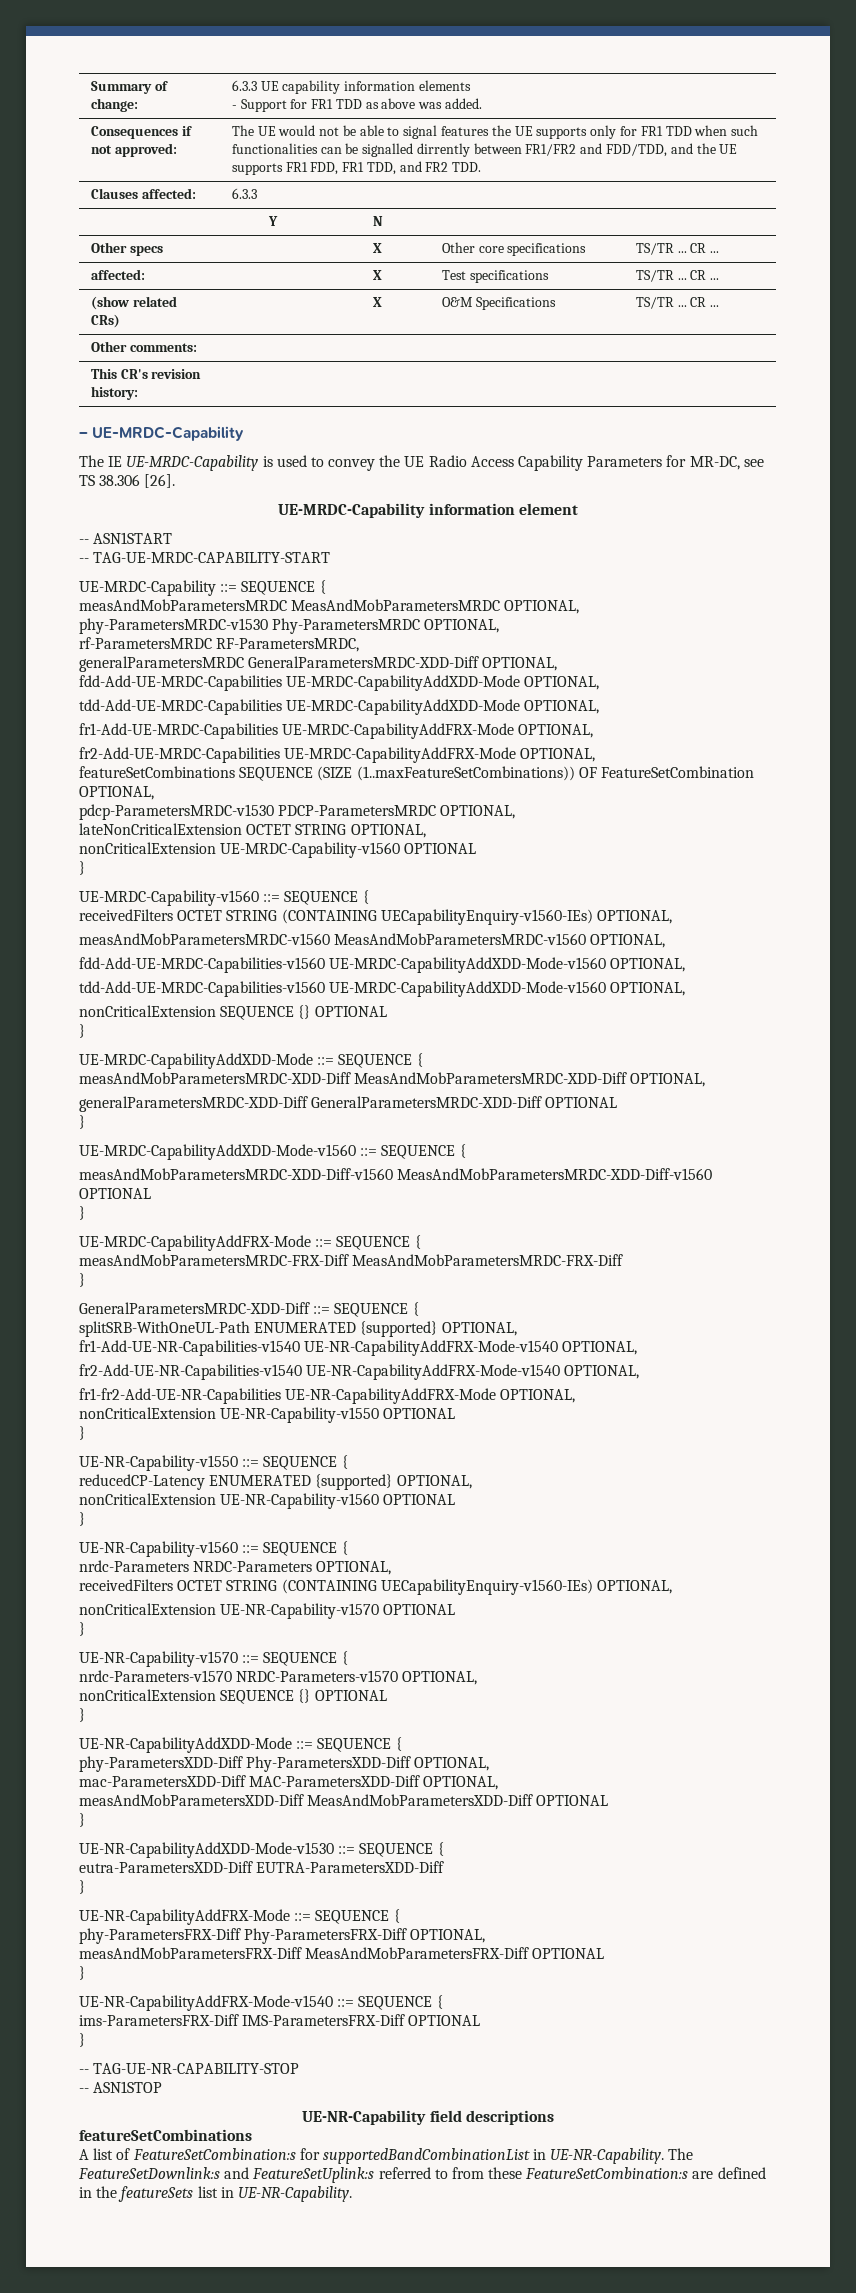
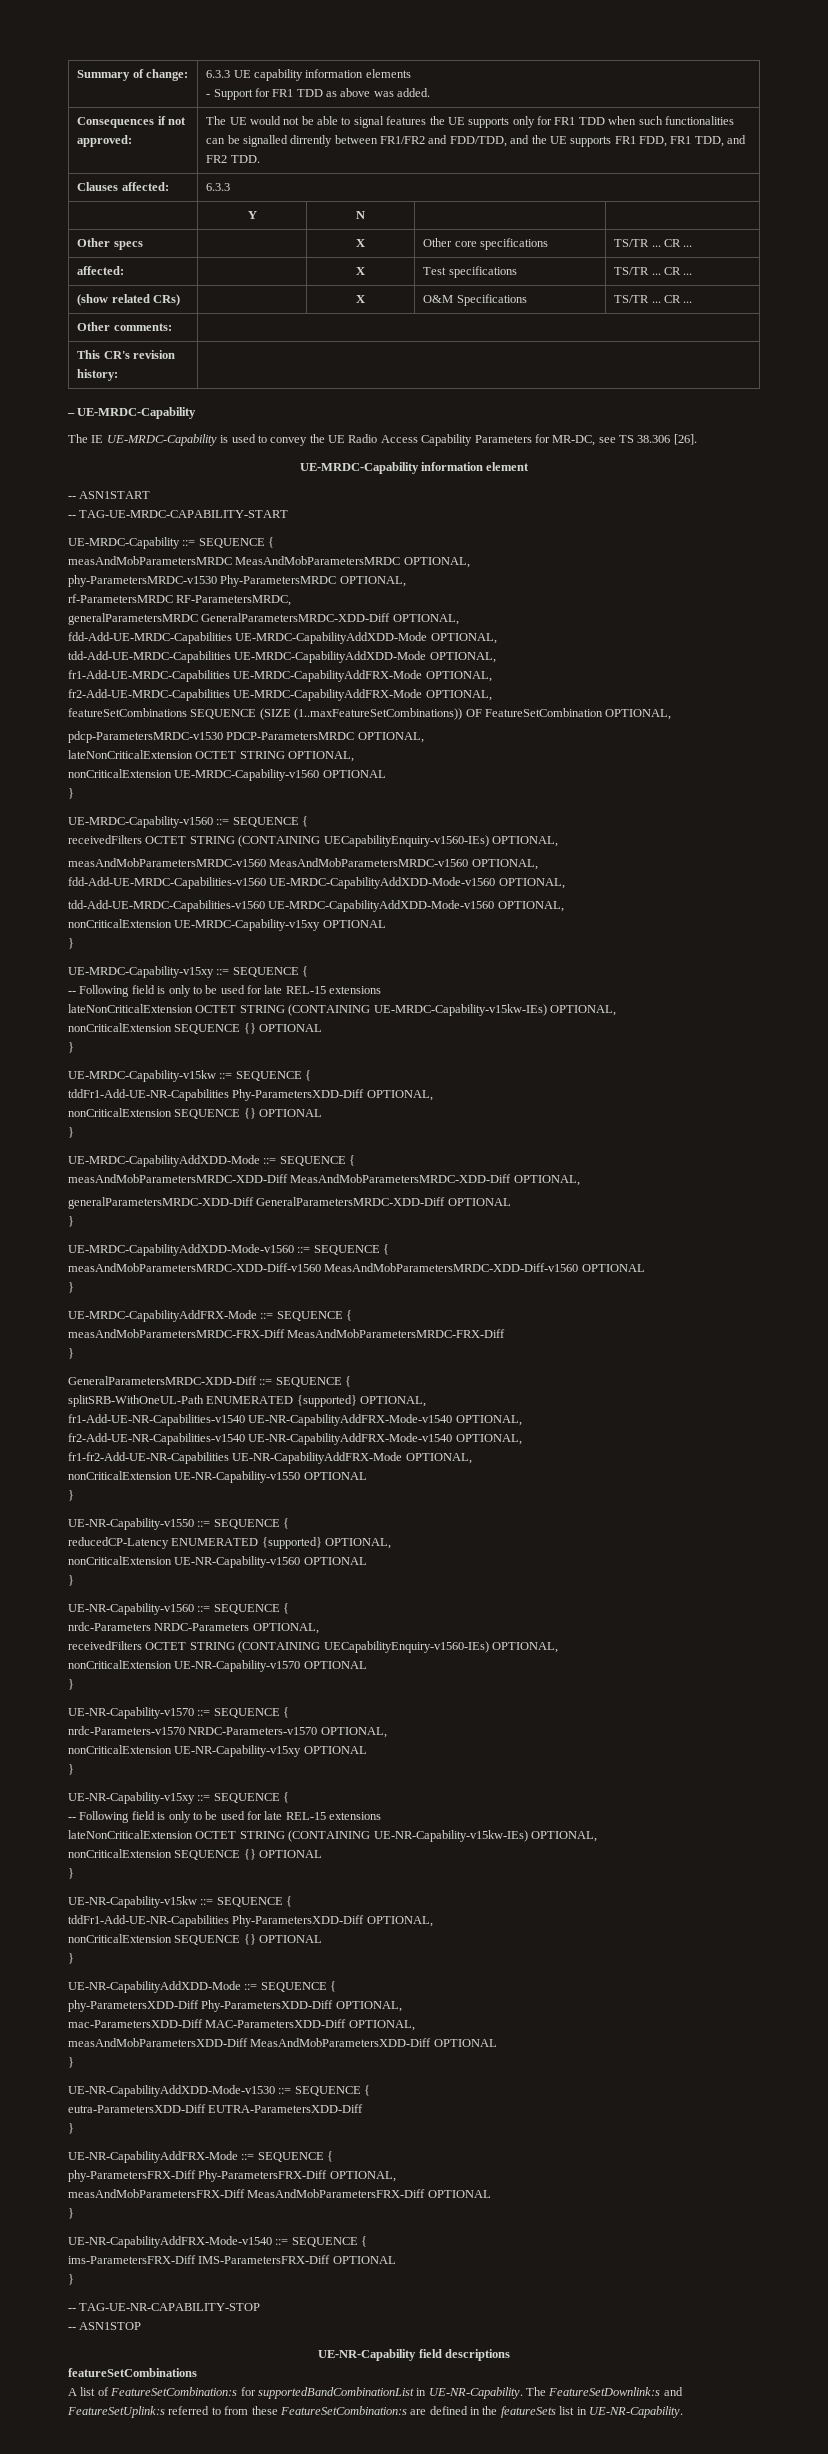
(686, 989) none -> [68,919,386,931] [68,938,74,949] [68,966,309,978] [68,985,382,997] [68,1004,616,1016] [68,1023,323,1034] [68,1042,74,1053] [68,1070,312,1082] [68,1089,433,1101] // nonCriticalExtension UE-MRDC-Capability-v15xy OPTIONAL // } // UE-MRDC-Capability-v15xy ::= SEQUENCE { // -- Following field is only to be used for late REL-15 extensions // lateNonCriticalExtension OCTET STRING (CONTAINING UE-MRDC-Capability-v15kw-IEs) OPTIONAL, // nonCriticalExtension SEQUENCE {} OPTIONAL // } // UE-MRDC-Capability-v15kw ::= SEQUENCE { // tddFr1-Add-UE-NR-Capabilities Phy-ParametersXDD-Diff OPTIONAL,
(478, 1678) none -> [68,1745,367,1757] [68,1764,74,1775] [68,1792,290,1804] [68,1811,382,1823] [68,1830,597,1842] [68,1849,323,1860] [68,1868,74,1879] [68,1896,293,1908] [68,1915,433,1927] // nonCriticalExtension UE-NR-Capability-v15xy OPTIONAL // } // UE-NR-Capability-v15xy ::= SEQUENCE { // -- Following field is only to be used for late REL-15 extensions // lateNonCriticalExtension OCTET STRING (CONTAINING UE-NR-Capability-v15kw-IEs) OPTIONAL, // nonCriticalExtension SEQUENCE {} OPTIONAL // } // UE-NR-Capability-v15kw ::= SEQUENCE { // tddFr1-Add-UE-NR-Capabilities Phy-ParametersXDD-Diff OPTIONAL,

